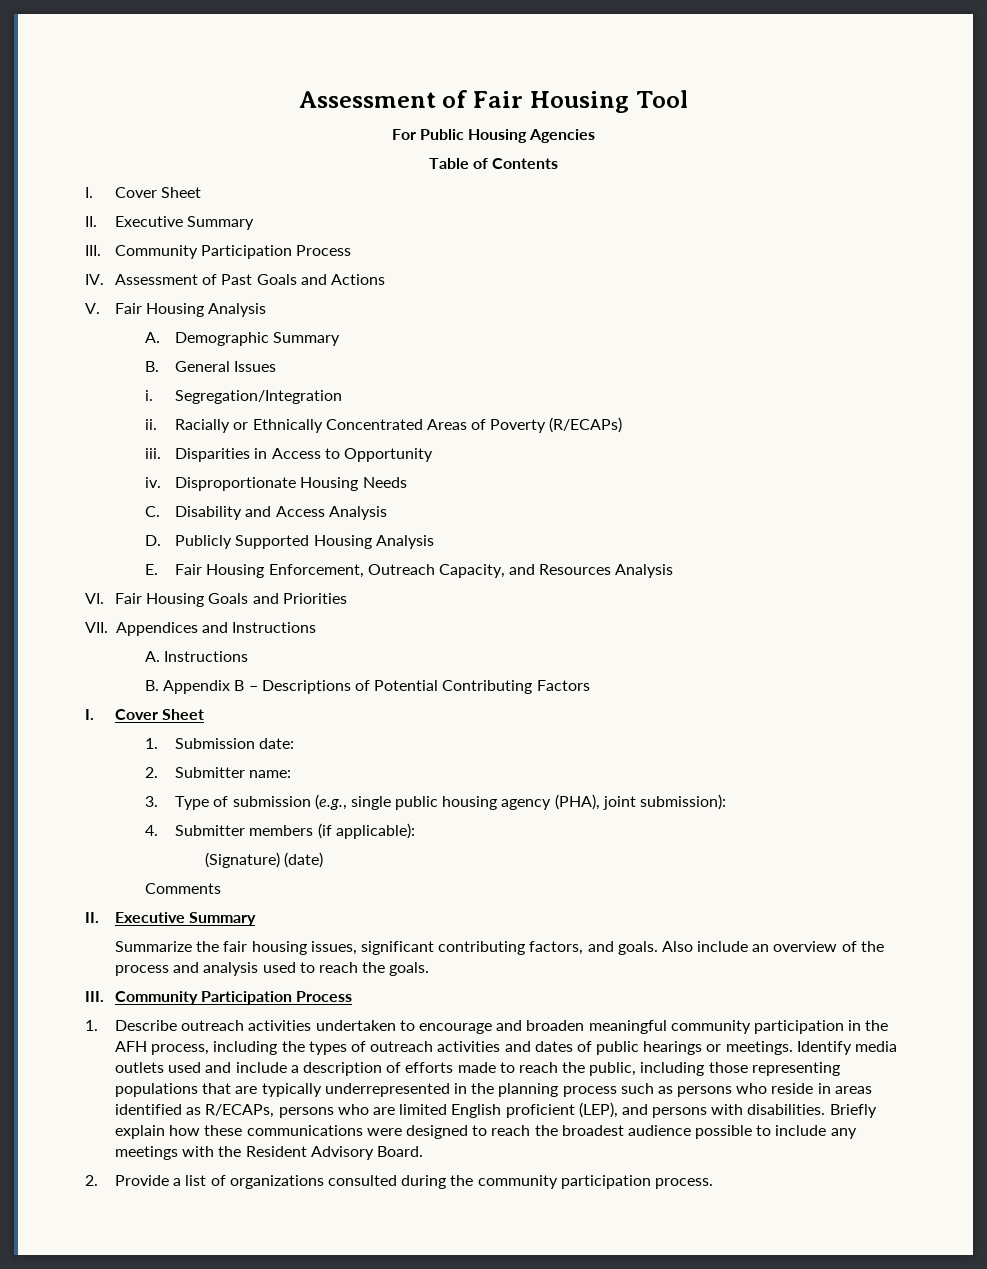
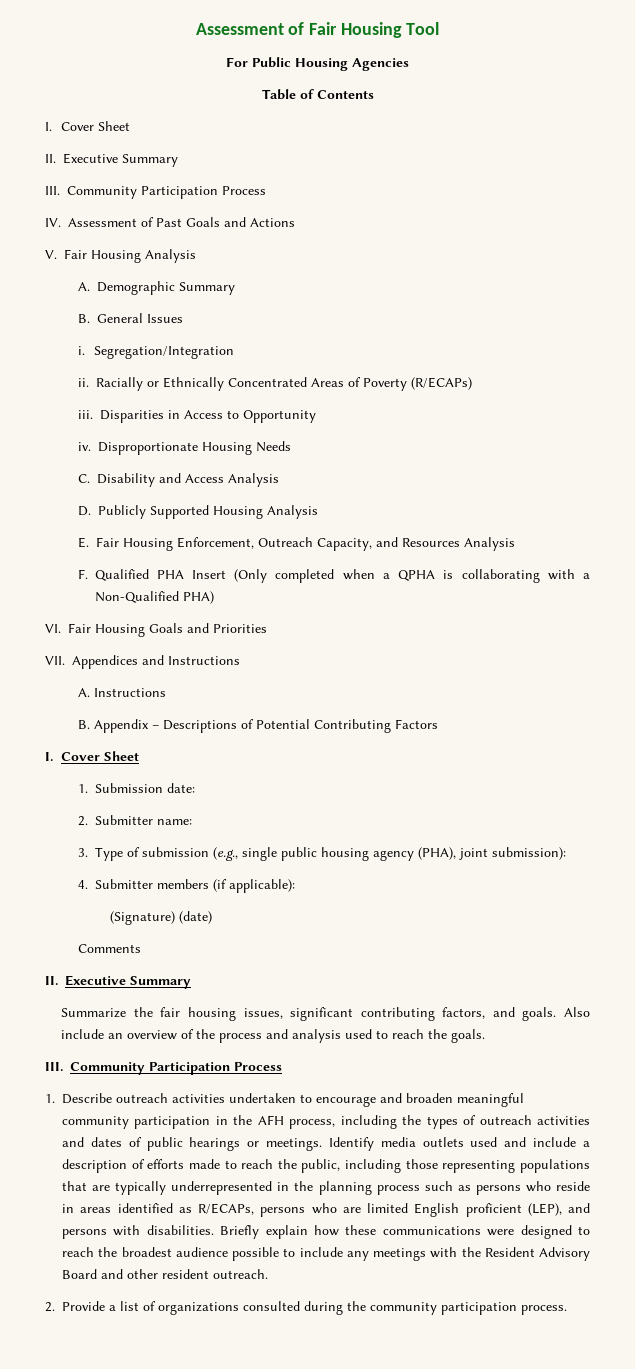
(674, 571) none -> [77,569,590,583] [94,591,214,604] // F. Qualified PHA Insert (Only completed when a QPHA is collaborating with a Non-Qualified PHA)
[234,680,245,691] B -> (149, 726) none
[376,1146,423,1157] Board. -> [62,1269,268,1279] Board and other resident outreach.

